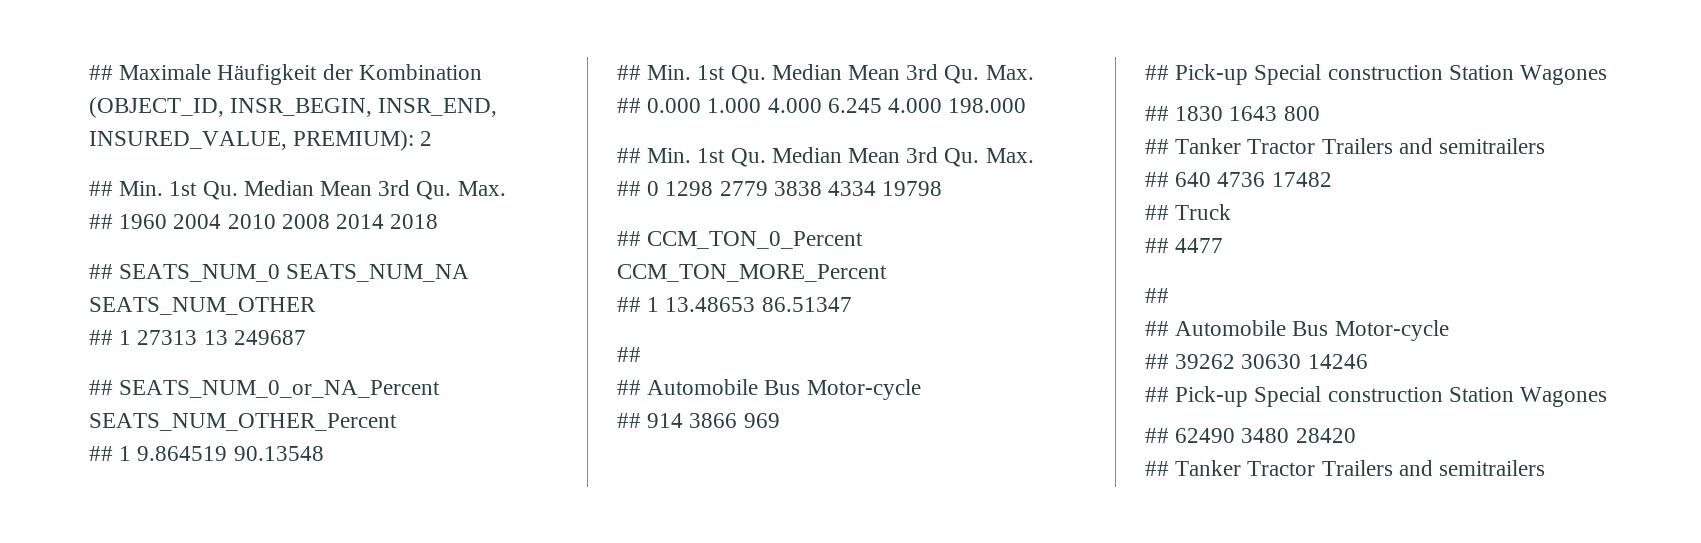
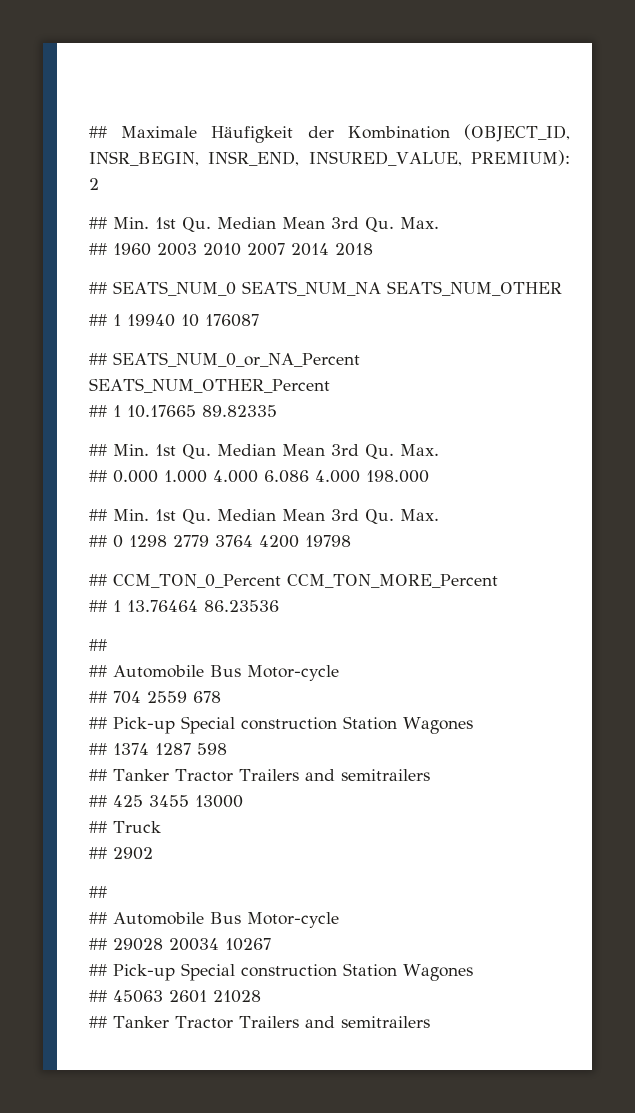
[173,214,330,229] 2004 2010 2008 -> [157,243,285,256] 2003 2010 2007
[137,330,306,345] 27313 13 249687 -> [127,314,259,327] 19940 10 176087
[137,446,324,461] 9.864519 90.13548 -> [127,405,277,418] 10.17665 89.82335
[827,98,882,113] 6.245 -> [264,470,309,483] 6.086
[773,181,877,196] 3838 4334 -> [215,535,299,548] 3764 4200
[665,297,852,312] [617,347,641,362] [617,379,921,400] [617,413,780,428] [1145,64,1608,85] [1145,106,1320,121] 13.48653 86.51347 // ## // ## Automobile Bus Motor-cycle // ## 914 3866 969 // ## Pick-up Special construction Station Wagones // ## 1830 1643 800 -> [127,600,279,612] [89,639,107,651] [89,665,339,681] [89,691,221,704] [89,716,473,734] [89,743,227,755] 13.76464 86.23536 // ## // ## Automobile Bus Motor-cycle // ## 704 2559 678 // ## Pick-up Special construction Station Wagones // ## 1374 1287 598
[1175,172,1332,187] 640 4736 17482 -> [113,795,243,808] 425 3455 13000
[1175,238,1224,253] [1145,288,1169,303] [1145,320,1449,341] [1145,354,1368,369] [1145,386,1608,407] [1145,428,1356,443] 4477 // ## // ## Automobile Bus Motor-cycle // ## 39262 30630 14246 // ## Pick-up Special construction Station Wagones // ## 62490 3480 28420 -> [113,847,153,860] [89,886,107,898] [89,912,339,928] [89,938,271,951] [89,963,473,981] [89,990,261,1003] 2902 // ## // ## Automobile Bus Motor-cycle // ## 29028 20034 10267 // ## Pick-up Special construction Station Wagones // ## 45063 2601 21028

